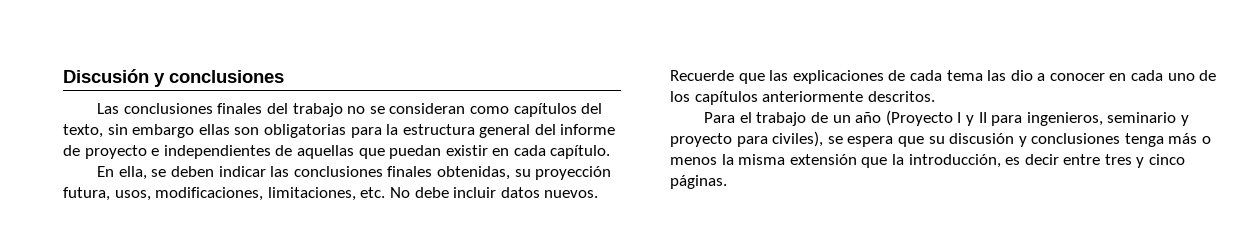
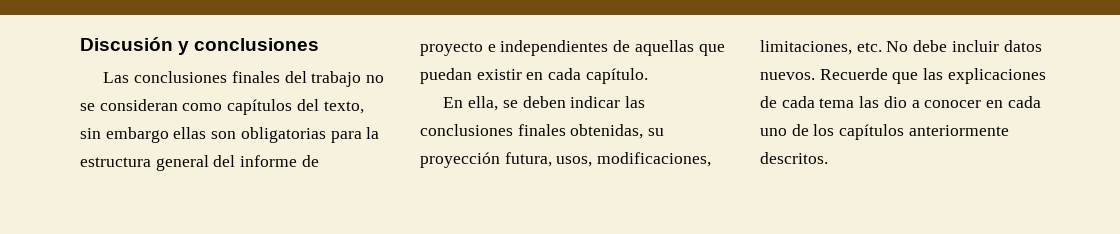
[704,110,1189,126] [670,131,1212,147] [670,154,1186,168] [670,175,727,189] // Para el trabajo de un año (Proyecto I y II para ingenieros, seminario y proyecto para civiles), se espera que su discusión y conclusiones tenga más o menos la misma extensión que la introducción, es decir entre tres y cinco páginas. -> (828, 158) none

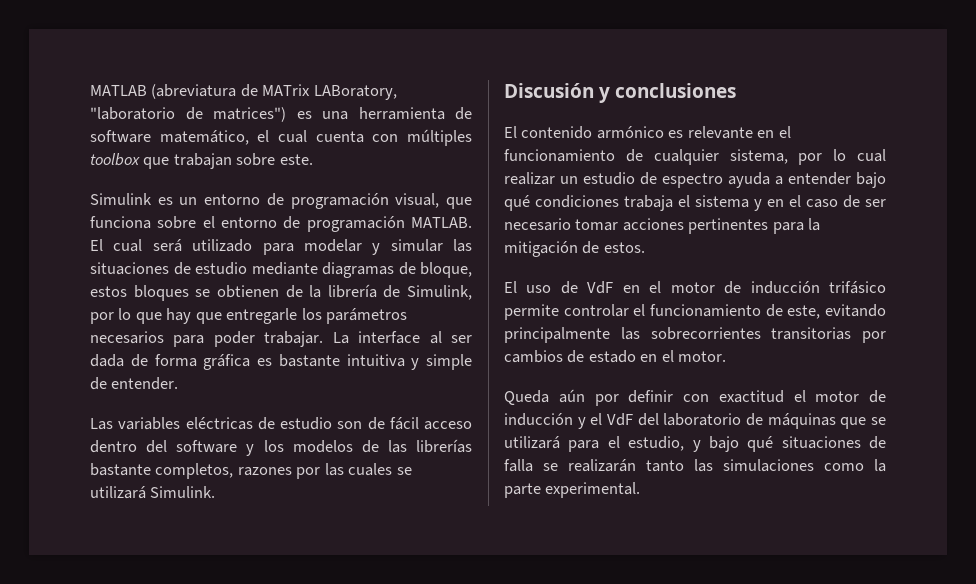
[80,37,320,55] [103,71,385,87] [80,99,364,115] [80,127,380,143] [80,155,319,171] [420,40,725,56] [420,68,648,84] [443,96,646,111] [420,124,665,139] [420,152,712,168] [760,40,1042,55] [760,68,1046,84] [760,96,1041,108] [760,124,1009,140] [760,152,828,164] Discusión y conclusiones // Las conclusiones finales del trabajo no se consideran como capítulos del texto, sin embargo ellas son obligatorias para la estructura general del informe de proyecto e independientes de aquellas que puedan existir en cada capítulo. // En ella, se deben indicar las conclusiones finales obtenidas, su proyección futura, usos, modificaciones, limitaciones, etc. No debe incluir datos nuevos. Recuerde que las explicaciones de cada tema las dio a conocer en cada uno de los capítulos anteriormente descritos. -> [90,84,397,100] [90,107,472,122] [90,129,472,146] [90,153,313,169] [90,193,472,209] [90,216,472,232] [90,239,472,255] [90,262,472,278] [90,284,472,301] [90,308,408,324] [90,331,472,347] [90,354,472,370] [90,377,179,390] [90,417,472,430] [90,439,472,456] [90,463,412,479] [90,486,216,499] [504,83,737,103] [504,126,791,139] [504,149,886,165] [504,172,886,188] [504,195,886,211] [504,218,821,234] [504,241,645,257] [504,281,886,294] [504,304,886,320] [504,327,886,343] [504,350,727,363] [504,389,886,406] [504,413,886,429] [504,436,886,452] [504,459,886,472] [504,482,641,498] MATLAB (abreviatura de MATrix LABoratory, "laboratorio de matrices") es una herramienta de software matemático, el cual cuenta con múltiples toolbox que trabajan sobre este. // Simulink es un entorno de programación visual, que funciona sobre el entorno de programación MATLAB. El cual será utilizado para modelar y simular las situaciones de estudio mediante diagramas de bloque, estos bloques se obtienen de la librería de Simulink, por lo que hay que entregarle los parámetros necesarios para poder trabajar. La interface al ser dada de forma gráfica es bastante intuitiva y simple de entender. // Las variables eléctricas de estudio son de fácil acceso dentro del software y los modelos de las librerías bastante completos, razones por las cuales se utilizará Simulink. // Discusión y conclusiones // El contenido armónico es relevante en el funcionamiento de cualquier sistema, por lo cual realizar un estudio de espectro ayuda a entender bajo qué condiciones trabaja el sistema y en el caso de ser necesario tomar acciones pertinentes para la mitigación de estos. // El uso de VdF en el motor de inducción trifásico permite controlar el funcionamiento de este, evitando principalmente las sobrecorrientes transitorias por cambios de estado en el motor. // Queda aún por definir con exactitud el motor de inducción y el VdF del laboratorio de máquinas que se utilizará para el estudio, y bajo qué situaciones de falla se realizarán tanto las simulaciones como la parte experimental.

